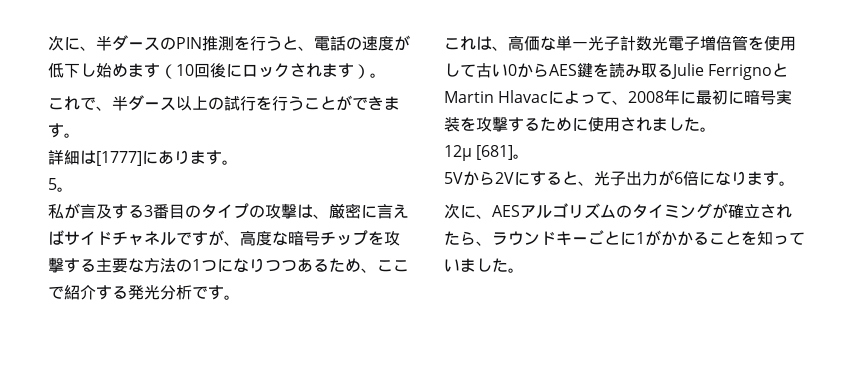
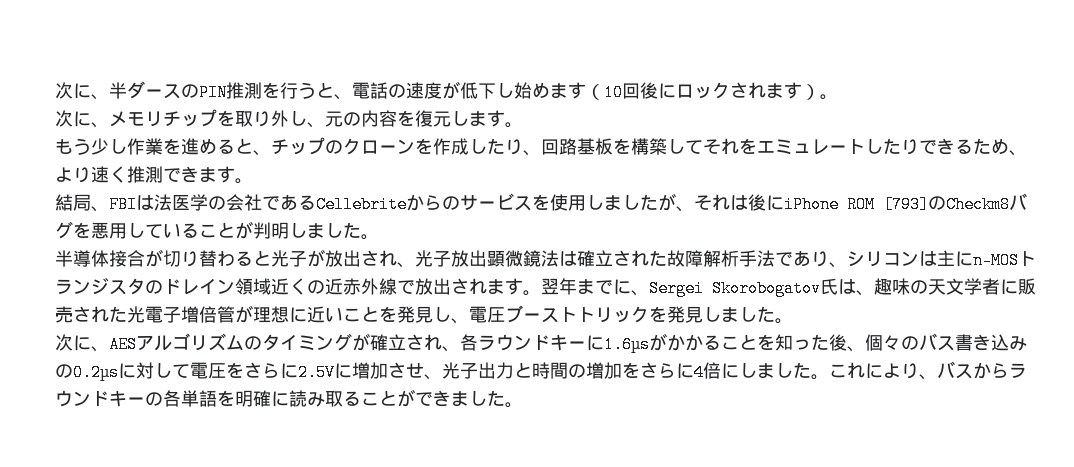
[48,95,400,111] [48,123,80,138] [48,150,238,166] [48,178,73,192] [48,203,409,219] [48,230,400,246] [48,257,409,273] [48,285,240,300] [444,35,796,51] [444,63,789,80] [444,89,793,105] [444,116,716,132] [444,145,530,161] [444,170,779,186] これで、半ダース以上の試行を行うことができます。 // 詳細は[1777]にあります。 // 5。 // 私が言及する3番目のタイプの攻撃は、厳密に言えばサイドチャネルですが、高度な暗号チップを攻撃する主要な方法の1つになりつつあるため、ここで紹介する発光分析です。 // これは、高価な単一光子計数光電子増倍管を使用して古い0からAES鍵を読み取るJulie FerrignoとMartin Hlavacによって、2008年に最初に暗号実装を攻撃するために使用されました。 // 12µ [681]。 // 5Vから2Vにすると、光子出力が6倍になります -> [55,109,523,128] [55,137,1027,156] [55,166,253,184] [55,193,1027,213] [55,221,379,240] [55,249,1036,269] [55,278,1036,297] [55,305,775,324] 次に、メモリチップを取り外し、元の内容を復元します。 // もう少し作業を進めると、チップのクローンを作成したり、回路基板を構築してそれをエミュレートしたりできるため、より速く推測できます。 // 結局、FBIは法医学の会社であるCellebriteからのサービスを使用しましたが、それは後にiPhone ROM [793]のCheckm8バグを悪用していることが判明しました。 // 半導体接合が切り替わると光子が放出され、光子放出顕微鏡法は確立された故障解析手法であり、シリコンは主にn-MOSトランジスタのドレイン領域近くの近赤外線で放出されます。翌年までに、Sergei Skorobogatov氏は、趣味の天文学者に販売された光電子増倍管が理想に近いことを発見し、電圧ブーストトリックを発見しました
[444,230,645,246] たら、ラウンドキーごとに1 -> [442,334,650,353] 、各ラウンドキーに1.6µs
[789,232,805,245] [444,259,460,272] てい -> [811,333,1027,352] [55,361,1027,381] [55,389,451,407] た後、個々のバス書き込みの0.2µsに対して電圧をさらに2.5Vに増加させ、光子出力と時間の増加をさらに4倍にしました。これにより、バスからラウンドキーの各単語を明確に読み取ることができ

